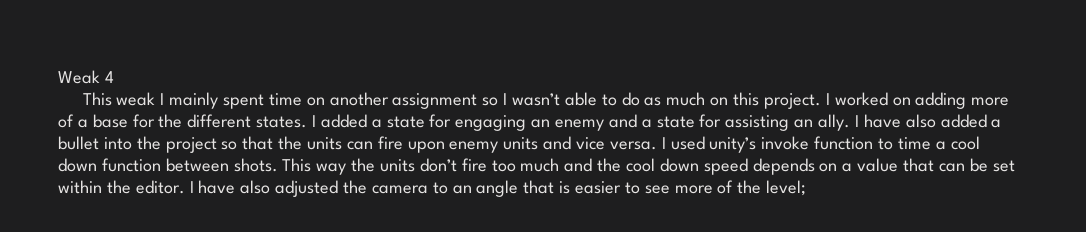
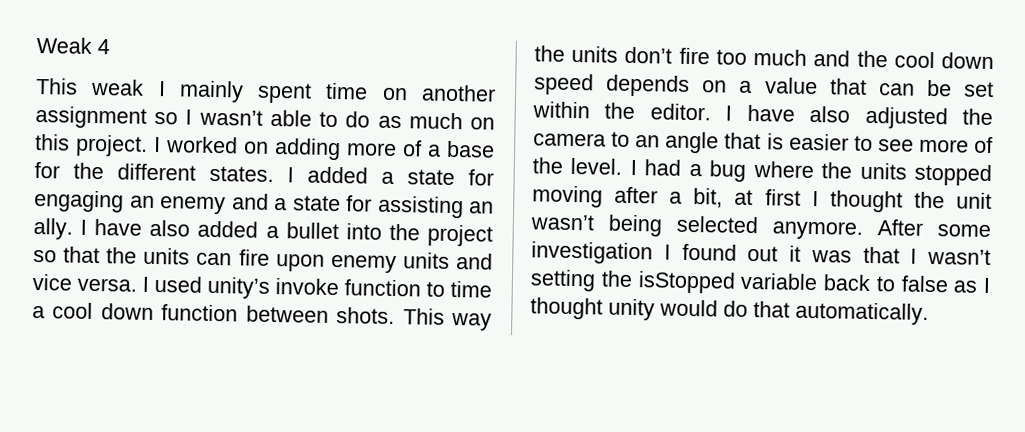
[766,180,807,196] level; -> [570,157,992,187] [532,185,992,213] [530,214,991,240] [531,241,991,266] [530,269,991,294] [530,297,929,325] level. I had a bug where the units stopped moving after a bit, at first I thought the unit wasn’t being selected anymore. After some investigation I found out it was that I wasn’t setting the isStopped variable back to false as I thought unity would do that automatically.

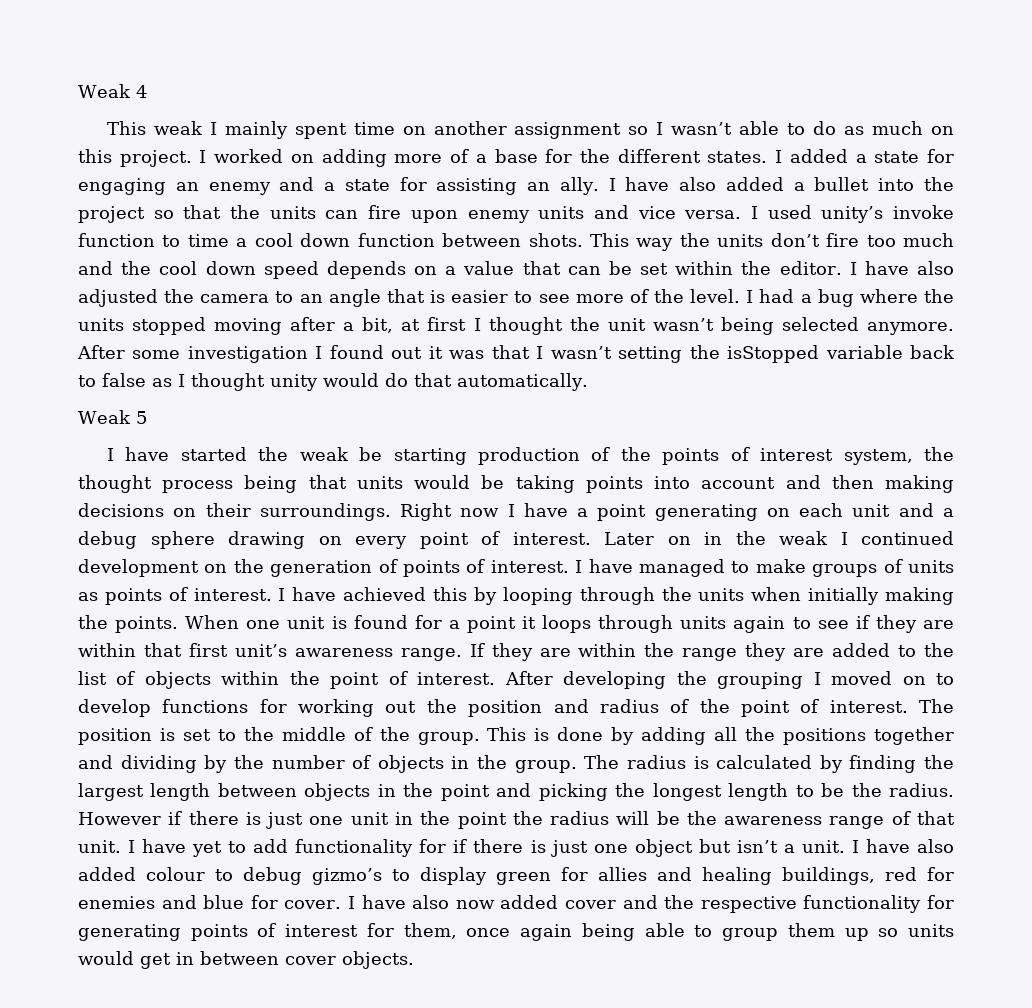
(929, 313) none -> [78,410,147,424] [106,447,954,465] [78,475,955,493] [78,503,954,521] [78,531,954,549] [78,559,954,577] [78,587,955,605] [78,615,954,633] [78,643,954,661] [78,671,955,689] [78,699,955,717] [78,727,955,745] [78,755,954,773] [78,783,954,801] [78,811,956,829] [78,839,954,857] [78,867,954,885] [78,895,955,913] [78,923,955,941] [78,951,414,969] // Weak 5 // I have started the weak be starting production of the points of interest system, the thought process being that units would be taking points into account and then making decisions on their surroundings. Right now I have a point generating on each unit and a debug sphere drawing on every point of interest. Later on in the weak I continued development on the generation of points of interest. I have managed to make groups of units as points of interest. I have achieved this by looping through the units when initially making the points. When one unit is found for a point it loops through units again to see if they are within that first unit’s awareness range. If they are within the range they are added to the list of objects within the point of interest. After developing the grouping I moved on to develop functions for working out the position and radius of the point of interest. The position is set to the middle of the group. This is done by adding all the positions together and dividing by the number of objects in the group. The radius is calculated by finding the largest length between objects in the point and picking the longest length to be the radius. However if there is just one unit in the point the radius will be the awareness range of that unit. I have yet to add functionality for if there is just one object but isn’t a unit. I have also added colour to debug gizmo’s to display green for allies and healing buildings, red for enemies and blue for cover. I have also now added cover and the respective functionality for generating points of interest for them, once again being able to group them up so units would get in between cover objects.

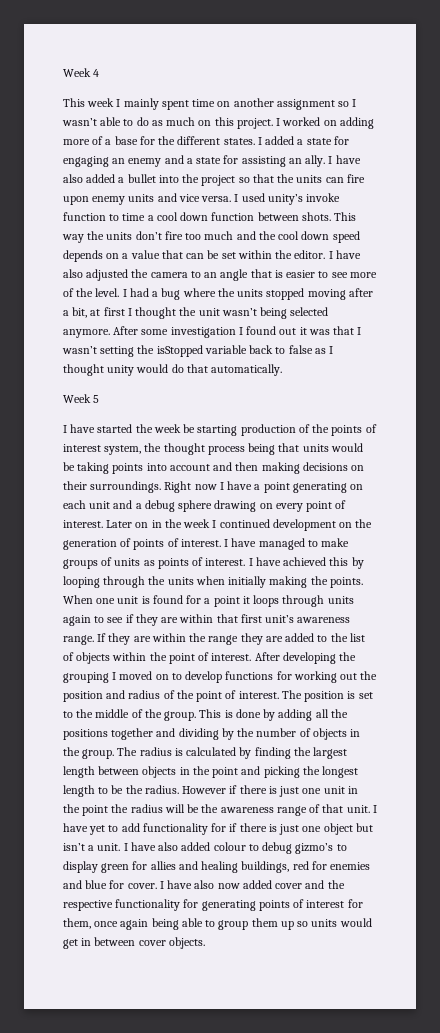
[78,84,131,98] Weak -> [63,68,91,77] Week
[153,121,203,135] weak -> [87,98,115,107] week
[78,410,131,424] Weak -> [63,394,91,403] Week
[299,447,349,461] weak -> [153,424,181,433] week
[779,531,828,545] weak -> [183,519,211,528] week

